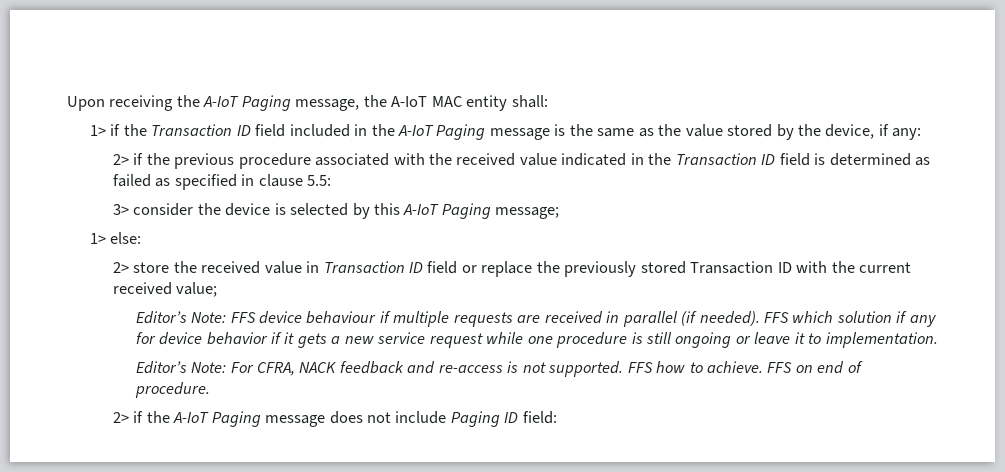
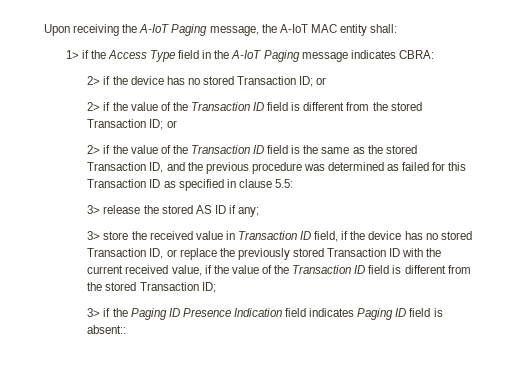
[151,124,350,137] Transaction ID field included -> [107,50,200,62] Access Type field
(550, 134) none -> [350,50,434,59] [87,76,327,87] [87,102,422,111] [87,119,177,130] [87,145,289,154] indicates CBRA: // 2> if the device has no stored Transaction ID; or // 2> if the value of the Transaction ID field is different from the stored Transaction ID; or // 2> if the value of the Transaction ID field
[685,124,922,140] [112,153,930,169] [112,174,151,187] value stored by the device, if any: // 2> if the previous procedure associated with the received value indicated in the Transaction ID field is determined as failed -> [385,145,417,154] [87,162,467,174] [87,179,161,188] stored Transaction ID, and the previous procedure was determined as failed for this Transaction ID
[133,203,560,219] [89,232,142,244] [112,262,129,273] consider the device is selected by this A-IoT Paging message; // 1> else: // 2> -> [103,205,260,217] [87,231,101,240] release the stored AS ID if any; // 3>
[427,261,458,274] field -> [314,231,472,242] [87,248,164,259] field, if the device has no stored Transaction ID,
[176,282,218,297] [135,311,936,327] [135,332,938,348] [135,361,863,377] [134,382,210,398] [112,411,557,427] value; // Editor’s Note: FFS device behaviour if multiple requests are received in parallel (if needed). FFS which solution if any for device behavior if it gets a new service request while one procedure is still ongoing or leave it to implementation. // Editor’s Note: For CFRA, NACK feedback and re-access is not supported. FFS how to achieve. FFS on end of procedure. // 2> if the A-IoT Paging message does not include Paging ID field: -> [171,265,471,276] [87,282,216,293] [87,308,443,320] [87,325,127,334] value, if the value of the Transaction ID field is different from the stored Transaction ID; // 3> if the Paging ID Presence Indication field indicates Paging ID field is absent::

